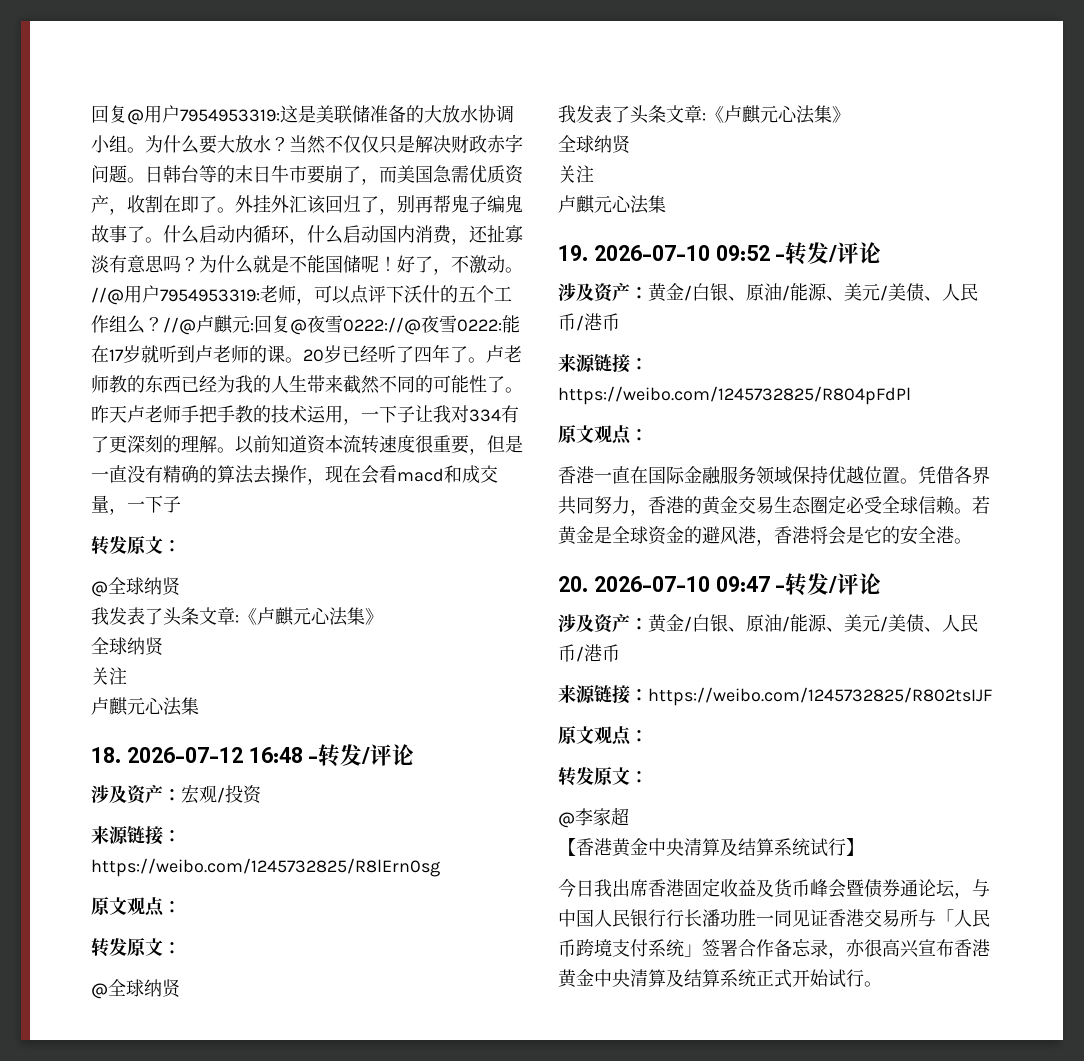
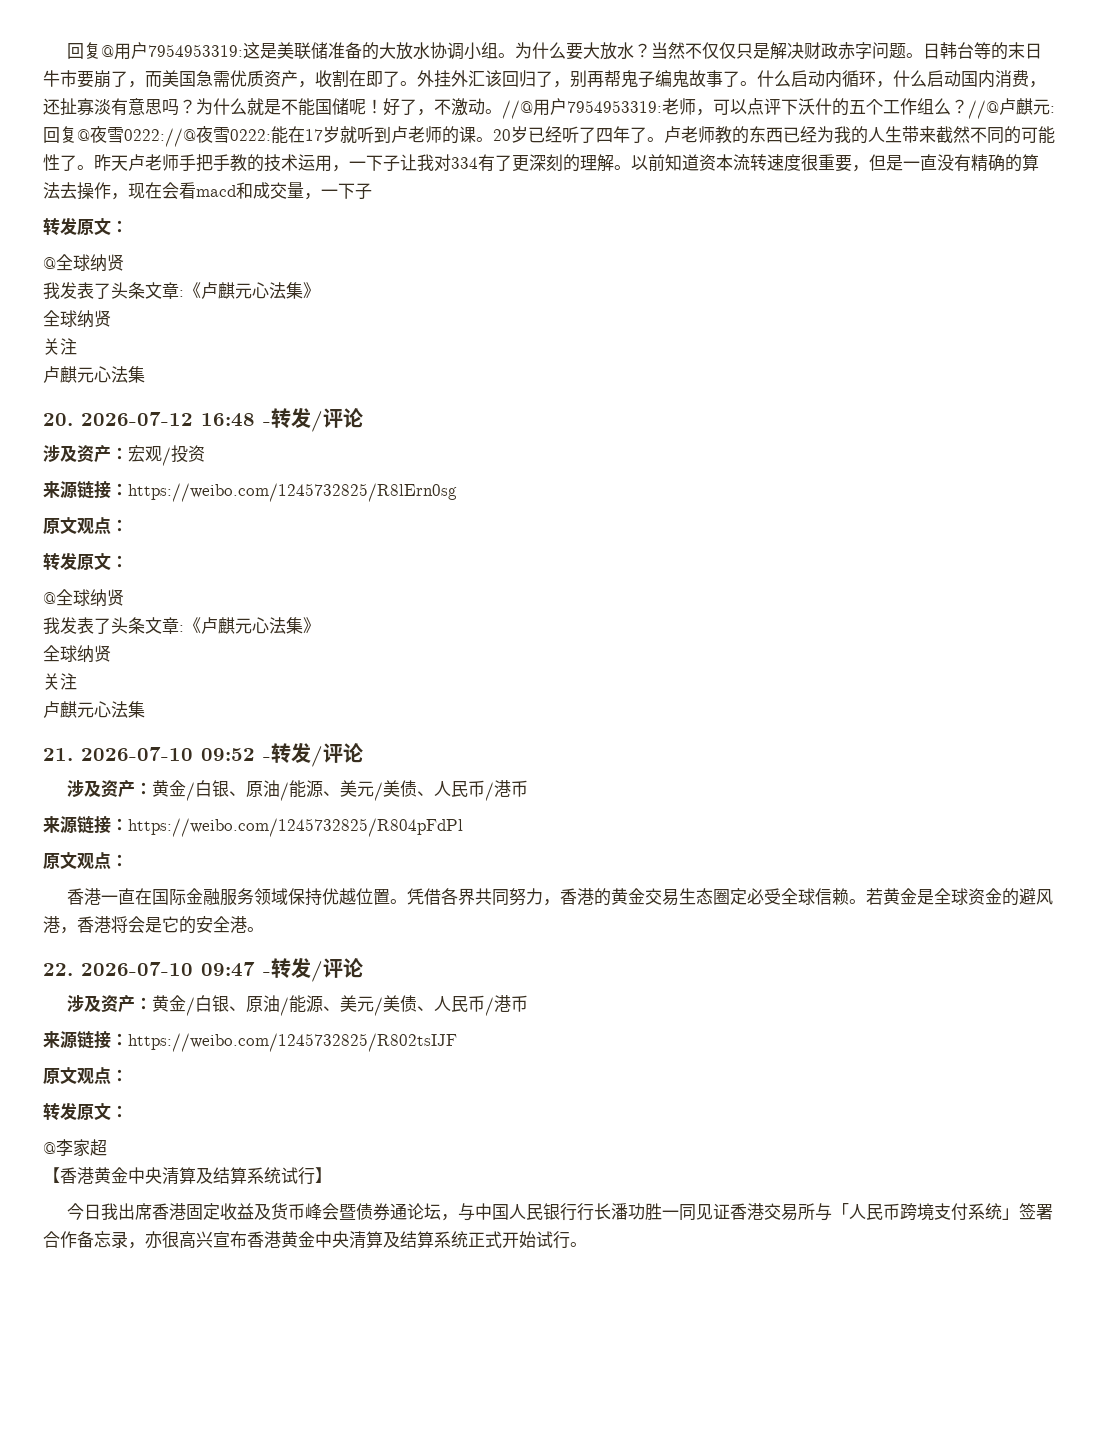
[91,747,121,763] 18. -> [43,413,73,426] 20.
[558,245,588,261] 19. -> [43,748,73,761] 21.
[558,576,588,592] 20. -> [43,963,73,976] 22.

